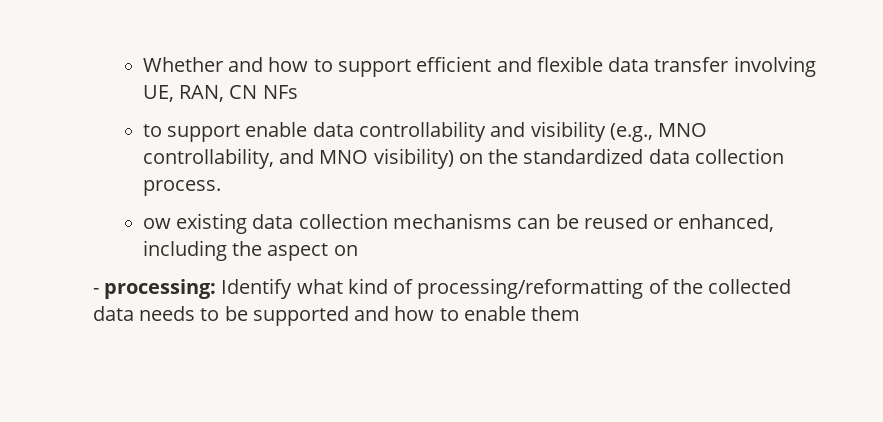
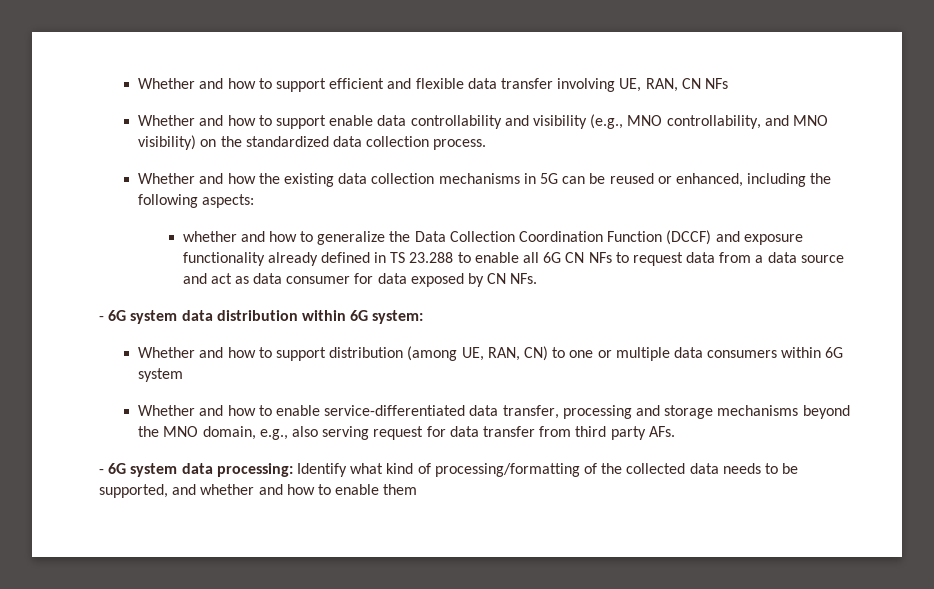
(298, 92) none -> [138,115,256,126] Whether and how
[142,218,171,229] ow -> [138,173,280,184] Whether and how the
(512, 221) none -> [523,173,558,184] in 5G
[267,243,358,261] [92,288,99,294] aspect on // - -> [138,194,255,208] [182,230,803,245] [182,252,844,266] [182,273,538,287] [99,310,424,324] [138,346,844,361] [138,368,184,382] [138,405,850,419] [138,426,675,440] [99,463,213,477] following aspects: // whether and how to generalize the Data Collection Coordination Function (DCCF) and exposure functionality already defined in TS 23.288 to enable all 6G CN NFs to request data from a data source and act as data consumer for data exposed by CN NFs. // - 6G system data distribution within 6G system: // Whether and how to support distribution (among UE, RAN, CN) to one or multiple data consumers within 6G system // Whether and how to enable service-differentiated data transfer, processing and storage mechanisms beyond the MNO domain, e.g., also serving request for data transfer from third party AFs. // - 6G system data
[417,278,644,299] processing/reformatting -> [434,463,580,477] processing/formatting
[252,306,349,326] supported -> [99,484,255,498] supported, and whether

